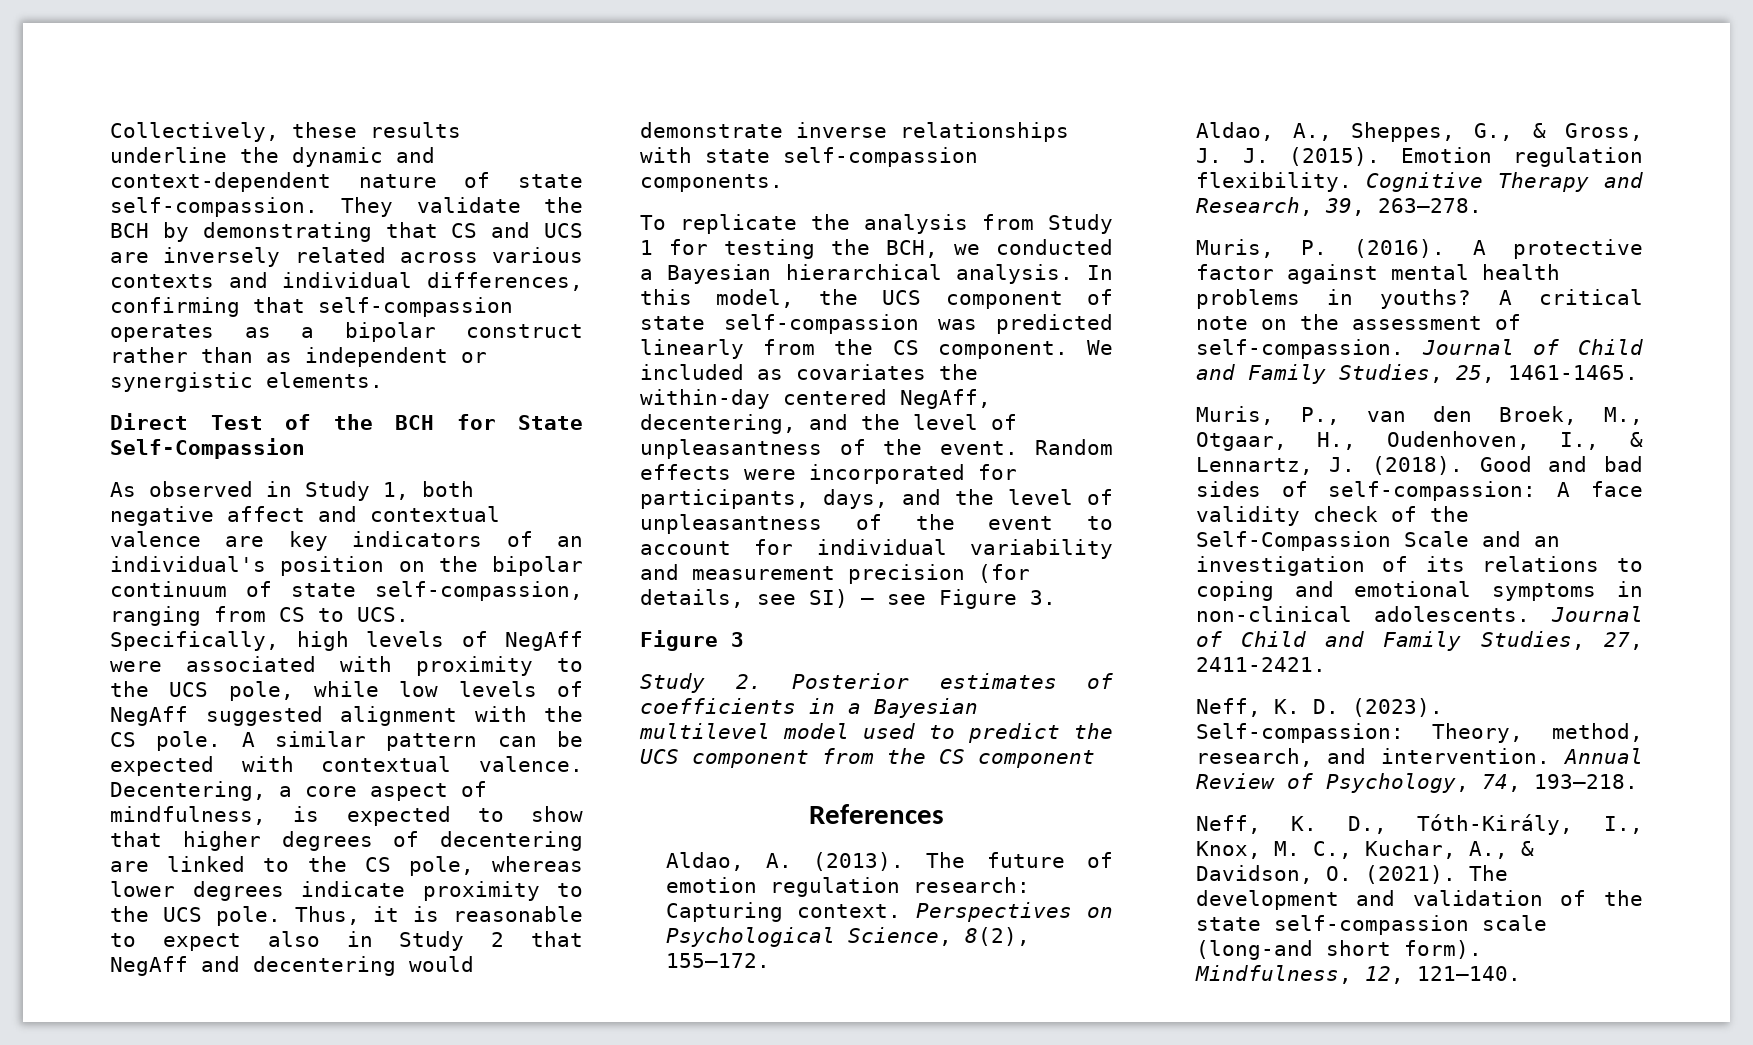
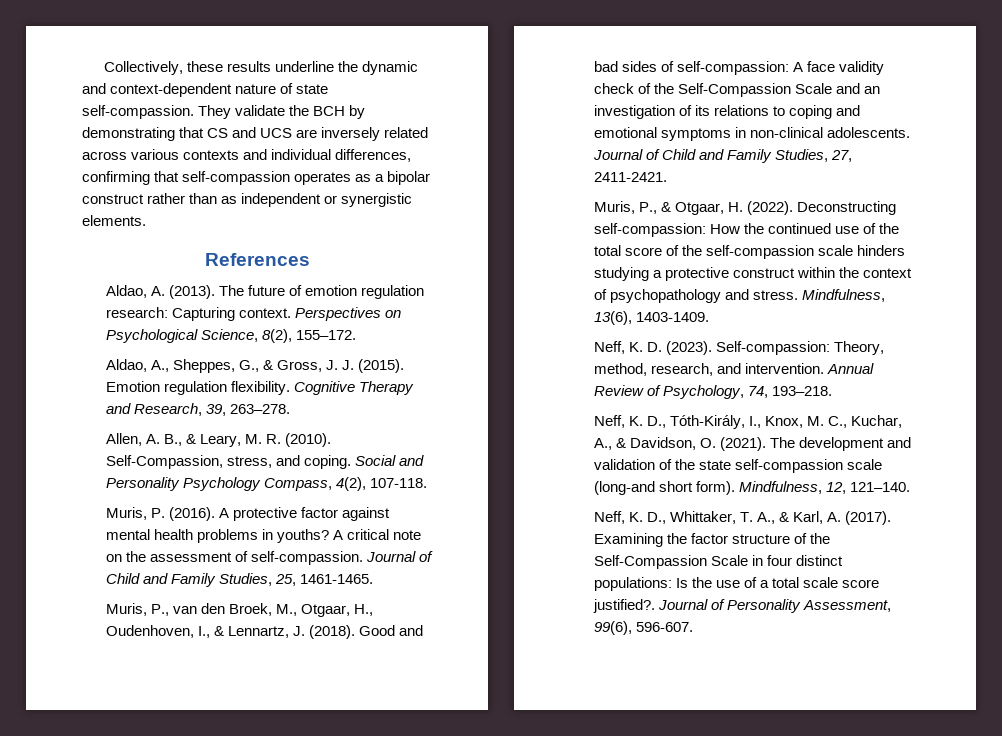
[110,413,583,430] [110,438,305,459] [110,481,474,501] [110,506,500,526] [110,531,583,551] [110,556,583,576] [110,581,583,601] [110,606,409,626] [110,631,583,651] [110,656,583,676] [110,681,583,701] [110,706,583,726] [110,731,583,751] [110,756,583,776] [110,781,487,801] [110,806,583,826] [110,831,583,851] [110,856,583,876] [110,881,583,901] [110,906,583,926] [110,931,583,951] [110,956,474,976] [640,122,1069,142] [640,147,978,167] [640,174,783,192] [640,214,1113,234] [640,239,1113,259] [640,264,1113,284] [640,289,1113,309] [640,314,1113,334] [640,339,1113,359] [640,364,978,380] [640,389,991,409] [640,414,1017,434] [640,439,1113,459] [640,464,1017,484] [640,489,1113,509] [640,514,1113,534] [640,539,1113,559] [640,564,1030,584] [640,589,1056,609] [640,630,744,651] [640,673,1113,693] [640,698,978,718] [639,723,1113,743] [640,748,1095,768] // Direct Test of the BCH for State Self-Compassion // As observed in Study 1, both negative affect and contextual valence are key indicators of an individual's position on the bipolar continuum of state self-compassion, ranging from CS to UCS. Specifically, high levels of NegAff were associated with proximity to the UCS pole, while low levels of NegAff suggested alignment with the CS pole. A similar pattern can be expected with contextual valence. Decentering, a core aspect of mindfulness, is expected to show that higher degrees of decentering are linked to the CS pole, whereas lower degrees indicate proximity to the UCS pole. Thus, it is reasonable to expect also in Study 2 that NegAff and decentering would demonstrate inverse relationships with state self-compassion components. // To replicate the analysis from Study 1 for testing the BCH, we conducted a Bayesian hierarchical analysis. In this model, the UCS component of state self-compassion was predicted linearly from the CS component. We included as covariates the within-day centered NegAff, decentering, and the level of unpleasantness of the event. Random effects were incorporated for participants, days, and the level of unpleasantness of the event to account for individual variability and measurement precision (for details, see SI) – see Figure 3. // Figure 3 // Study 2. Posterior estimates of coefficients in a Bayesian multilevel model used to predict the UCS component from the CS component -> (146, 220) none
(1482, 205) none -> [105,433,332,447] [105,455,425,469] [105,477,428,491] // Allen, A. B., & Leary, M. R. (2010). Self‐Compassion, stress, and coping. Social and Personality Psychology Compass, 4(2), 107-118.
(1326, 664) none -> [593,201,897,215] [593,223,900,237] [593,245,906,259] [593,267,913,281] [593,289,886,303] [593,311,709,325] // Muris, P., & Otgaar, H. (2022). Deconstructing self-compassion: How the continued use of the total score of the self-compassion scale hinders studying a protective construct within the context of psychopathology and stress. Mindfulness, 13(6), 1403-1409.
(1521, 973) none -> [593,511,892,525] [593,533,831,547] [593,555,844,569] [593,577,880,591] [592,599,892,613] [593,621,693,635] // Neff, K. D., Whittaker, T. A., & Karl, A. (2017). Examining the factor structure of the Self-Compassion Scale in four distinct populations: Is the use of a total scale score justified?. Journal of Personality Assessment, 99(6), 596-607.

